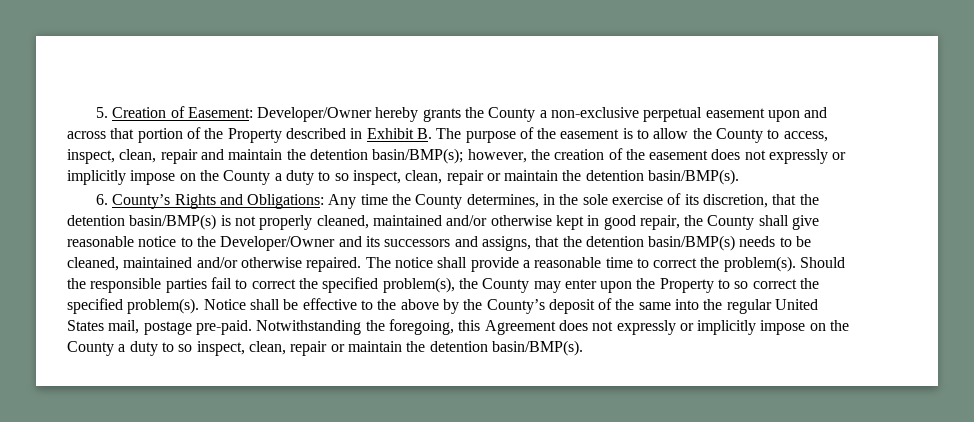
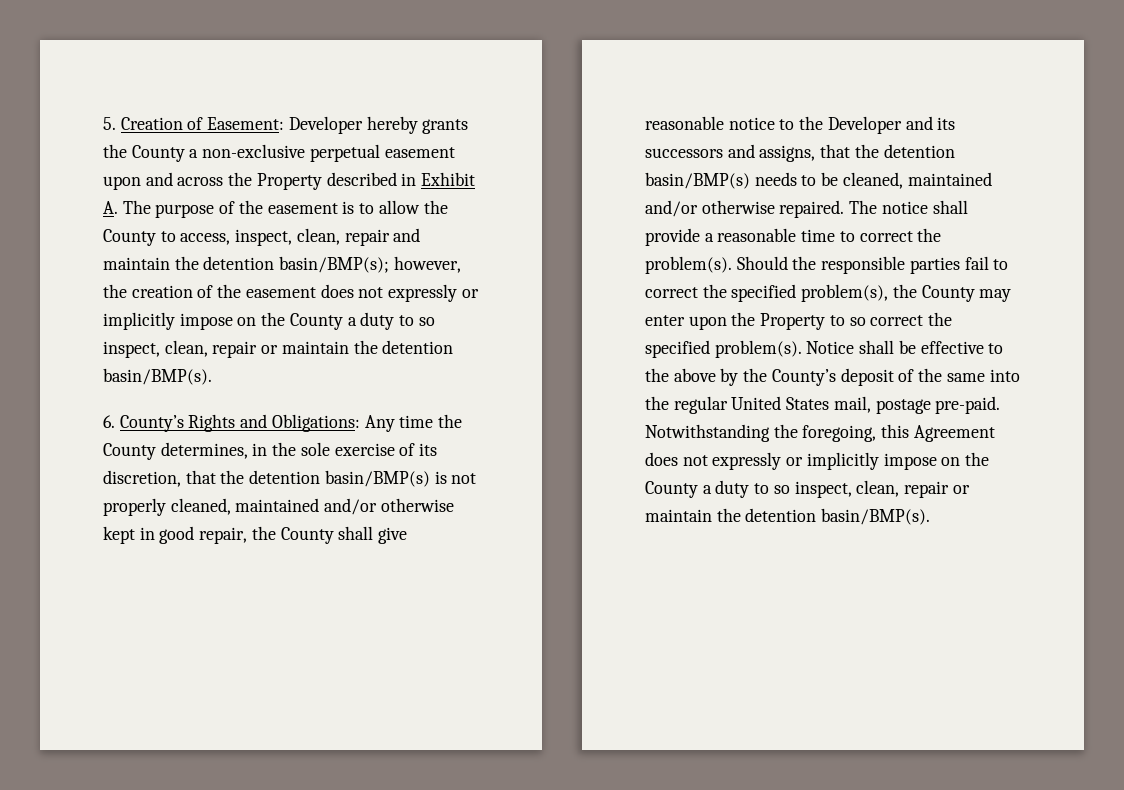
[257,107,373,122] Developer/Owner -> [288,116,363,134] Developer
[110,127,201,143] that portion of -> (224, 181) none
[416,128,432,139] B. -> [103,201,118,214] A.
[220,236,336,251] Developer/Owner -> [827,116,902,134] Developer

